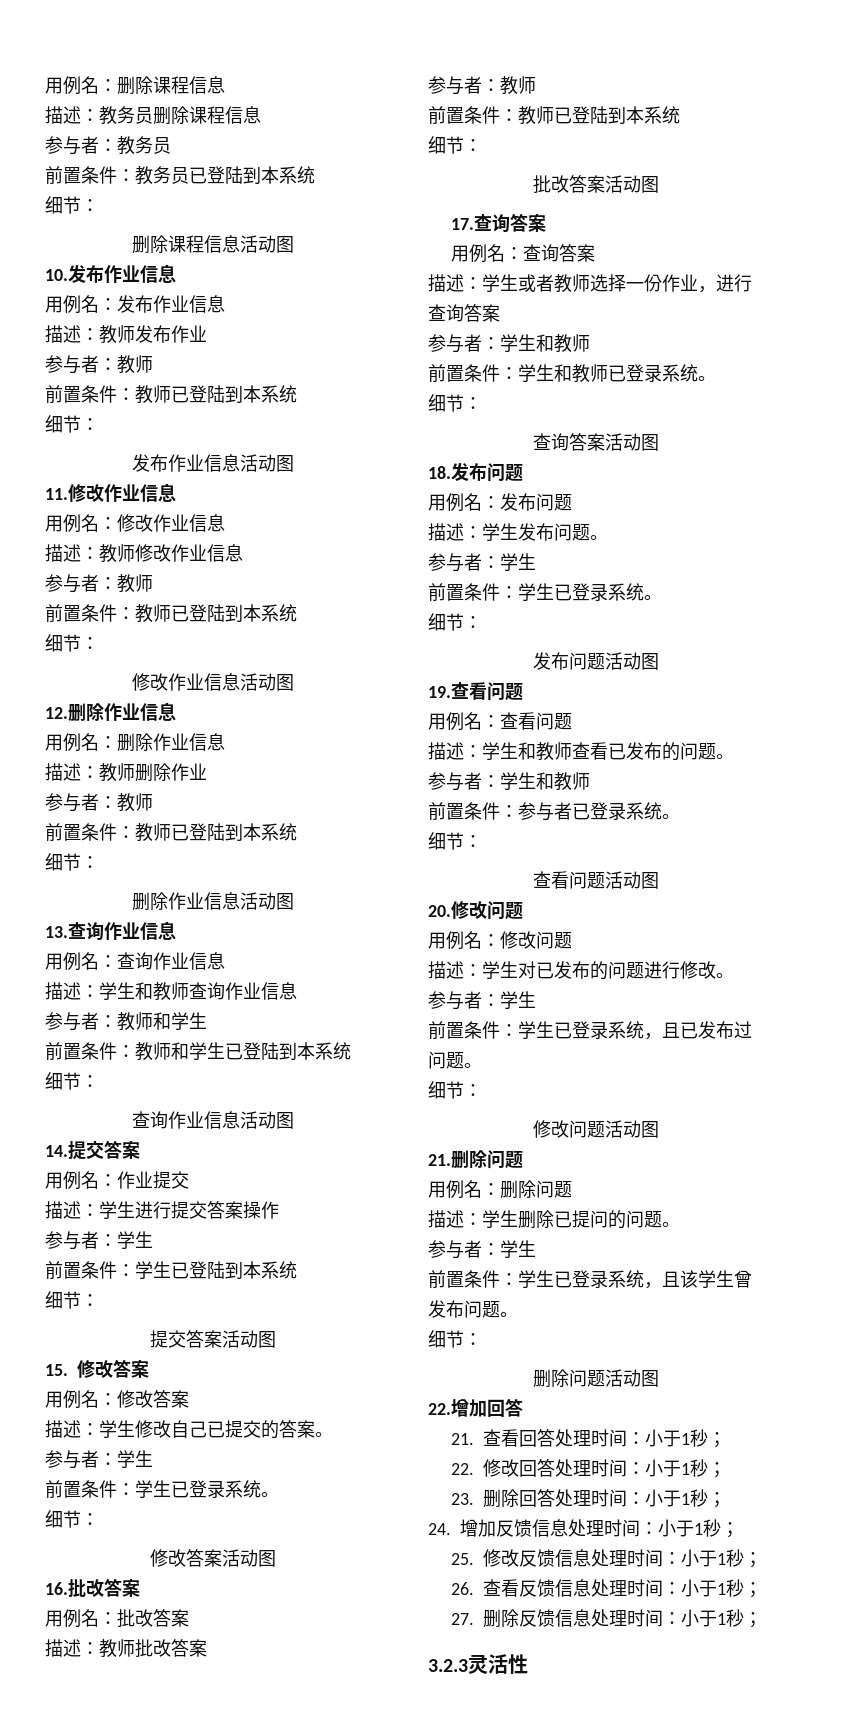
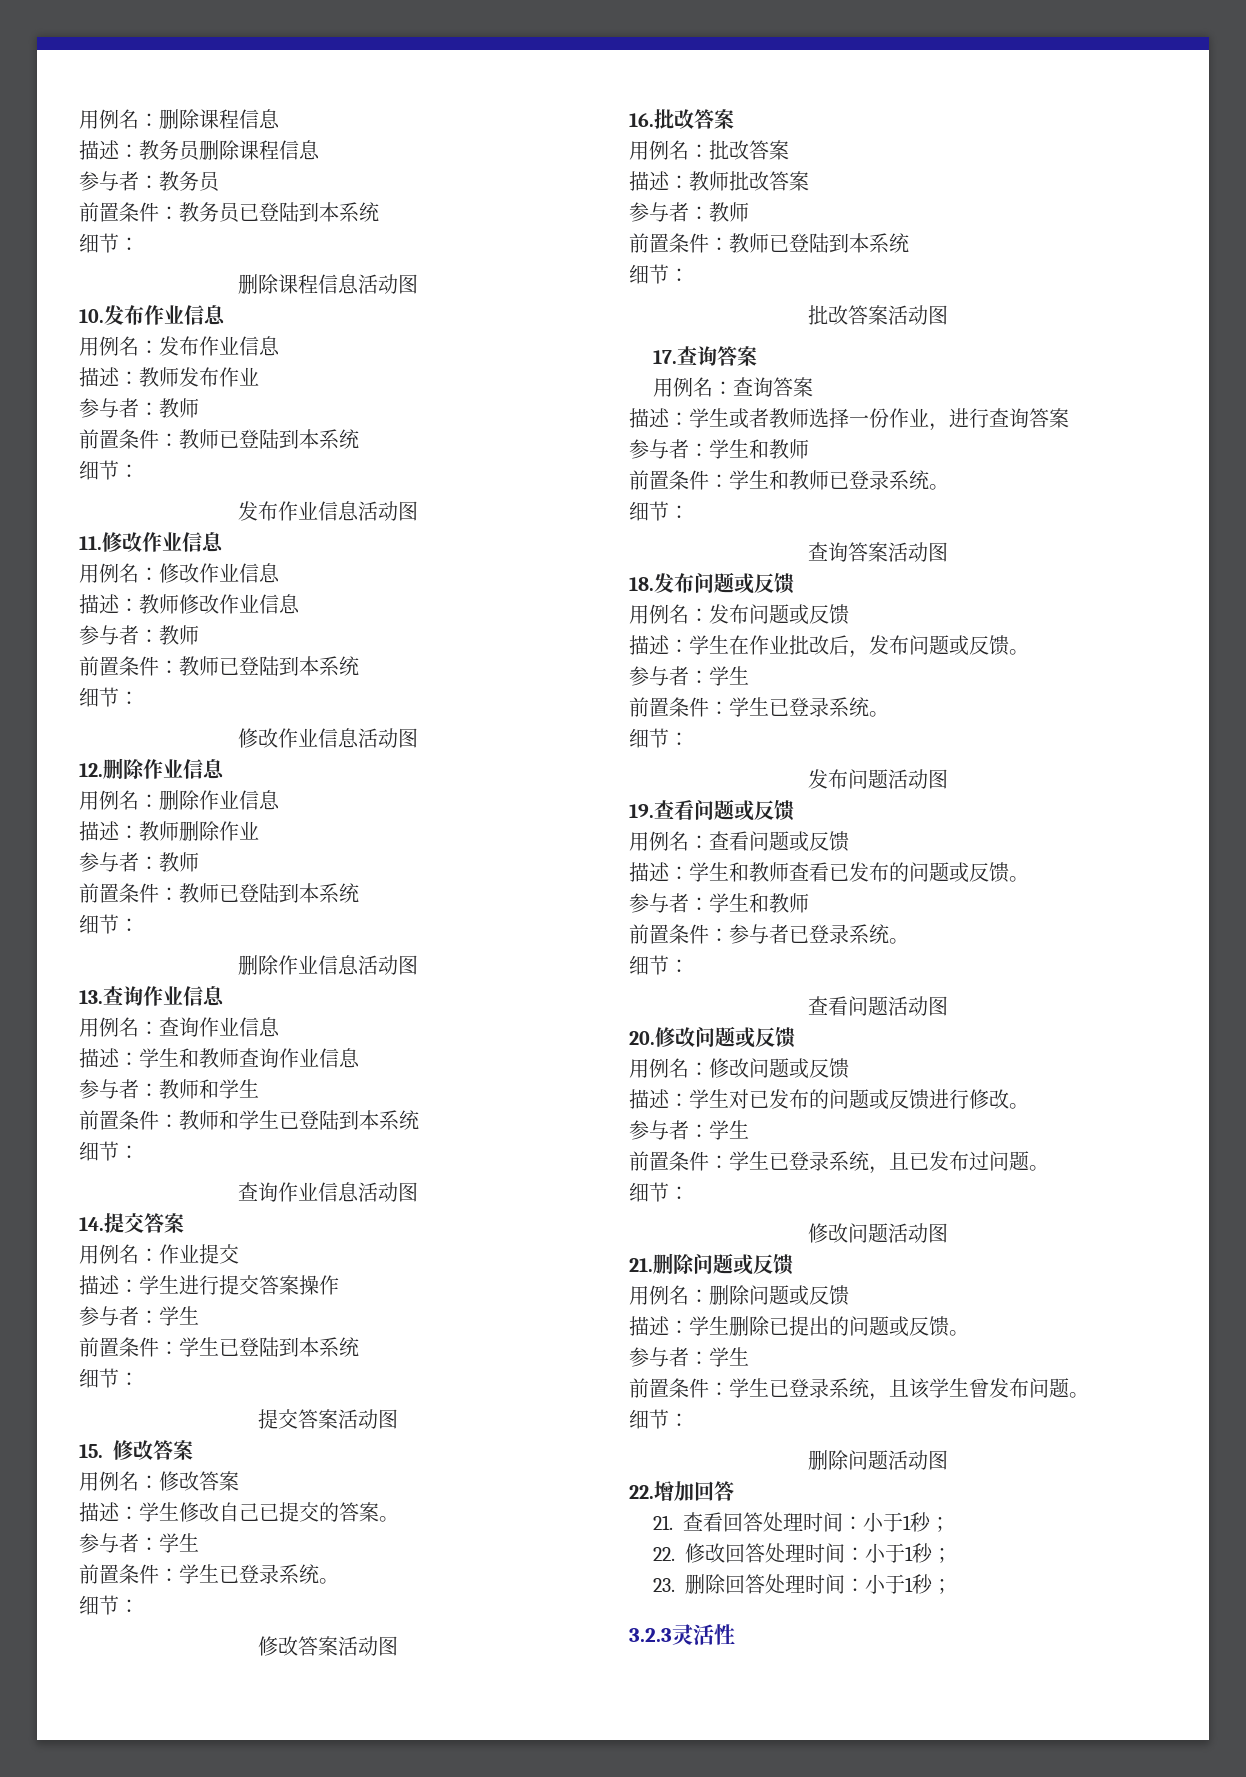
(523, 473) none -> [734,573,794,594] 或反馈
[428,523,590,541] // 描述：学生发布问题 -> [789,604,849,625] [629,635,1009,658] 或反馈 // 描述：学生在作业批改后，发布问题或反馈
(523, 692) none -> [734,800,794,821] 或反馈
(572, 721) none -> [789,831,849,852] 或反馈
(716, 751) none -> [949,862,1009,883] 或反馈
(523, 911) none -> [735,1027,795,1048] 或反馈
(572, 940) none -> [789,1058,849,1079] 或反馈
(644, 970) none -> [869,1089,929,1110] 或反馈
(523, 1160) none -> [733,1254,793,1275] 或反馈
(572, 1189) none -> [789,1285,849,1306] 或反馈
[590,1210,662,1229] 问的问题 -> [809,1316,949,1337] 出的问题或反馈
[428,1519,739,1538] [450,1549,762,1568] [450,1579,762,1598] [450,1609,762,1628] // 24.增加反馈信息处理时间：小于1秒； // 25.修改反馈信息处理时间：小于1秒； // 26.查看反馈信息处理时间：小于1秒； // 27.删除反馈信息处理时间：小于1秒； -> (953, 1586) none

